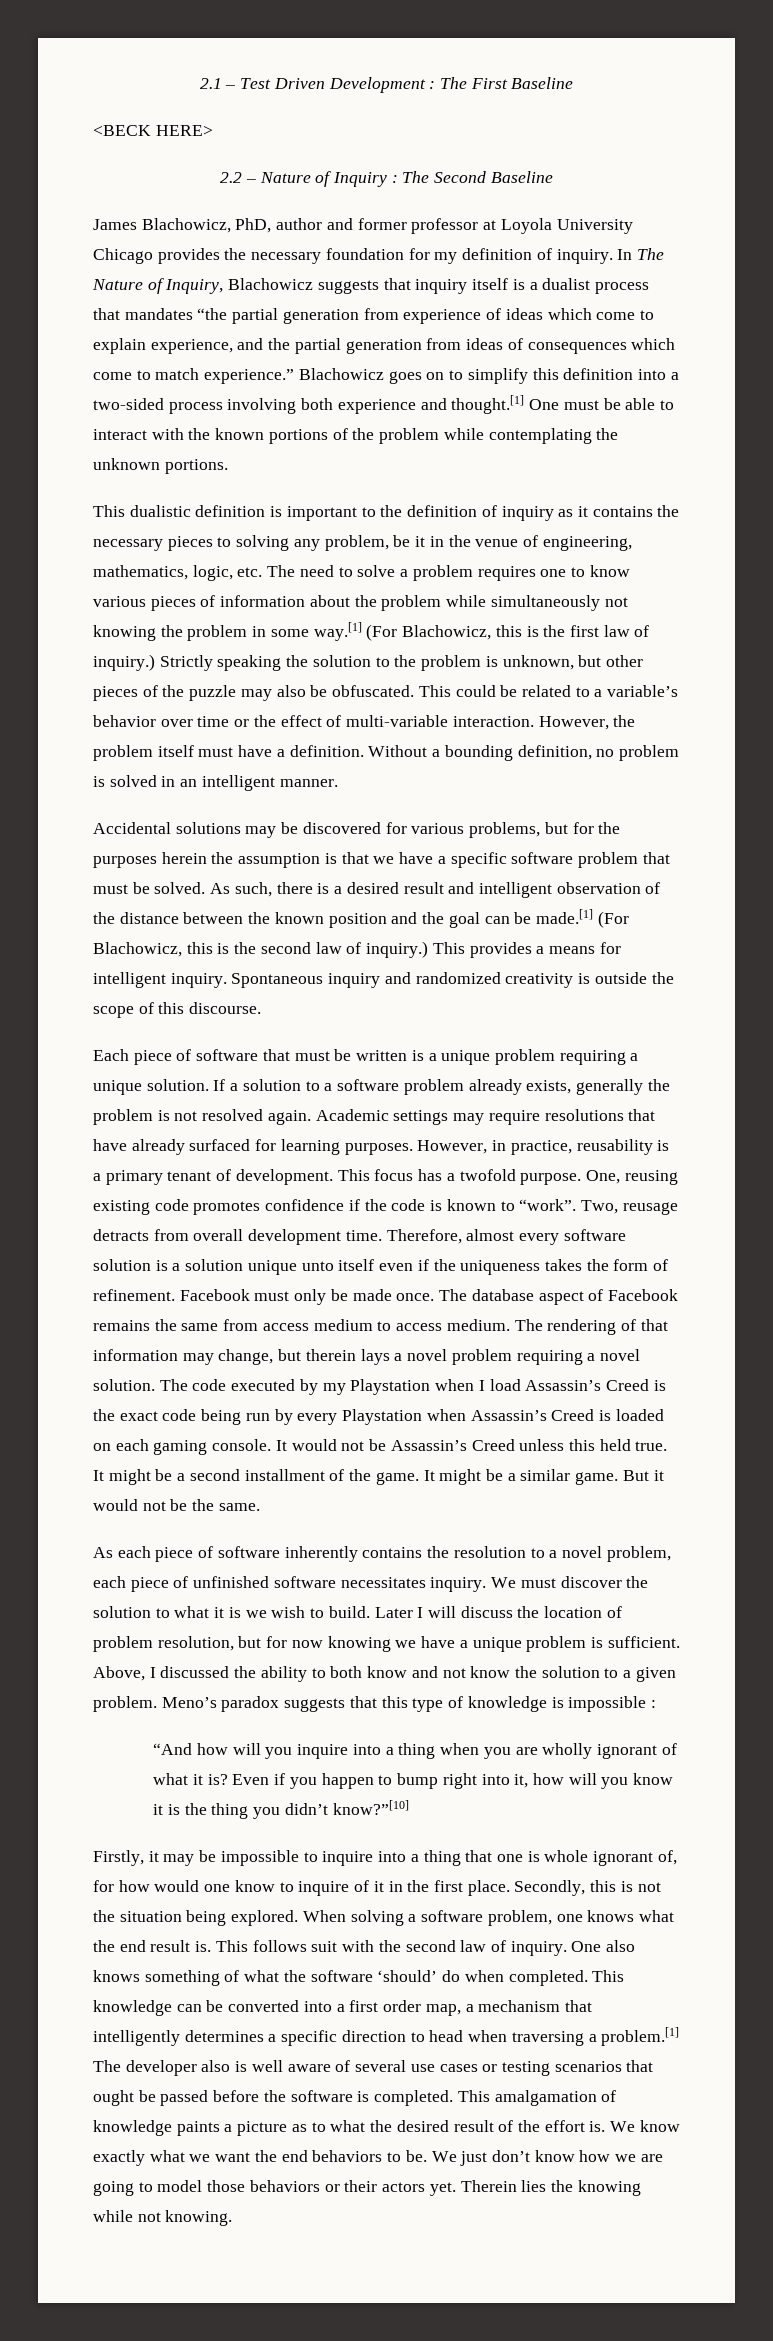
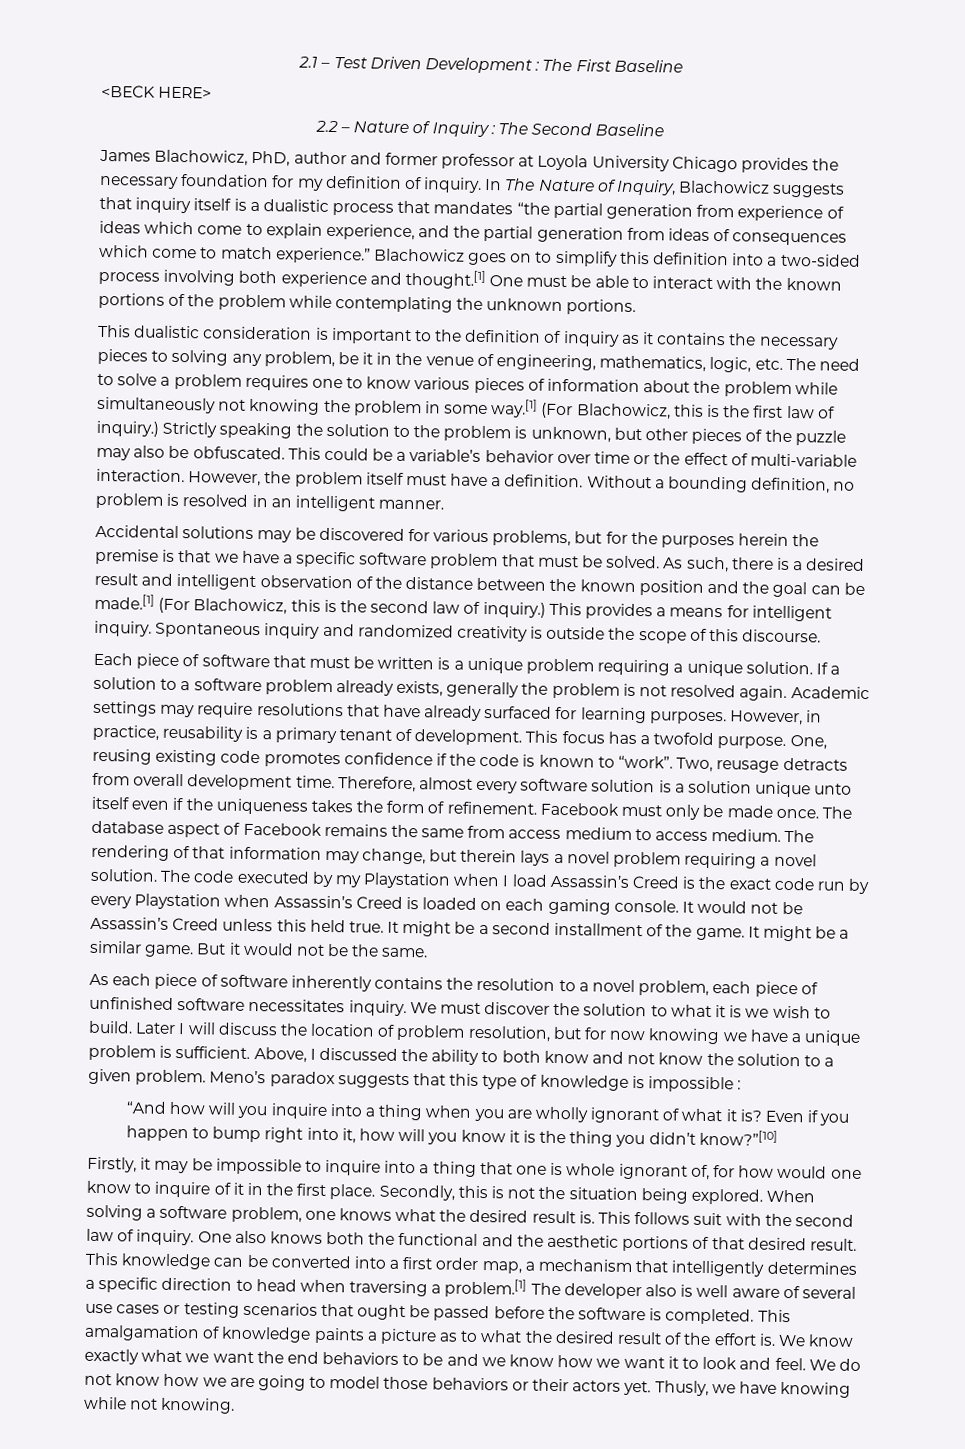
[542,278,591,290] dualist -> [262,199,329,212] dualistic
[195,505,266,517] definition -> [203,326,313,340] consideration
[521,685,590,697] related to -> (394, 454) none
[109,775,157,787] solved -> [182,494,249,507] resolved
[238,853,321,868] assumption -> [95,548,159,565] premise
[201,1409,242,1425] being -> (815, 884) none
[119,1940,146,1952] end -> [469,1209,529,1223] desired
[144,1970,588,1986] something of what the software ‘should’ do when completed. -> [326,1231,857,1252] both the functional and the aesthetic portions of that desired result.
[405,2150,530,2166] be. We just don’t -> [422,1353,861,1372] [84,1373,112,1386] be and we know how we want it to look and feel. We do not
[460,2180,573,2192] Therein lies the -> [654,1380,777,1397] Thusly, we have

